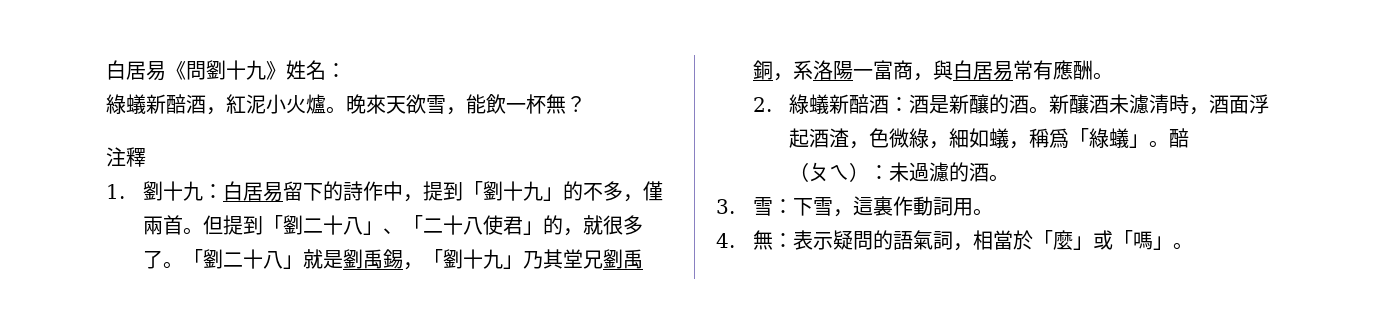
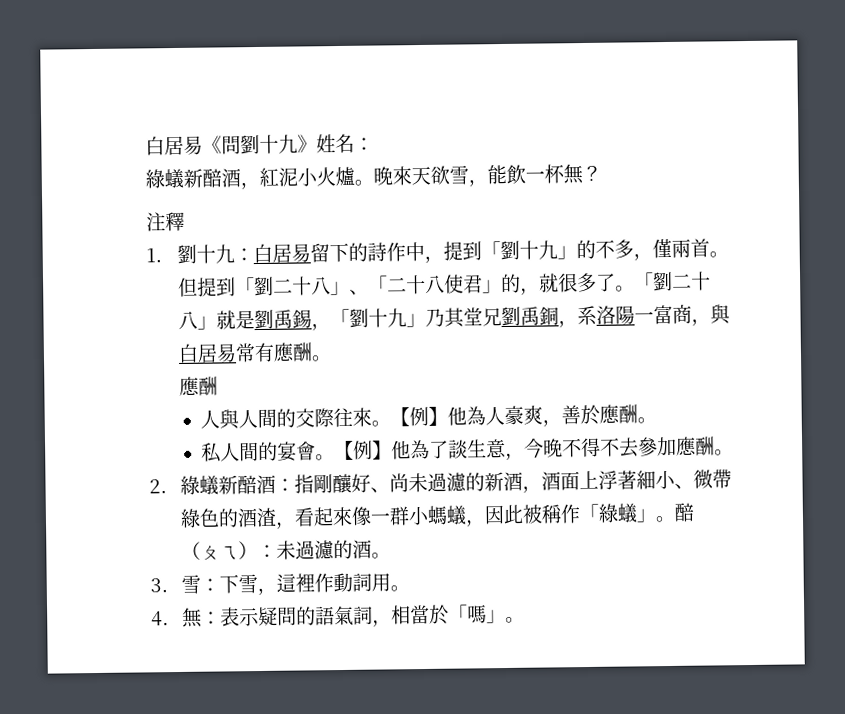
[752,94,1270,115] [789,128,1070,149] 2.綠蟻新醅酒：酒是新釀的酒。新釀酒未濾清時，酒面浮起酒渣，色微綠，細如蟻，稱爲 -> [179,376,219,396] [200,404,658,430] [201,436,735,463] [149,469,733,495] [180,504,582,529] 應酬 // 人與人間的交際往來。【例】他為人豪爽，善於應酬。 // 私人間的宴會。【例】他為了談生意，今晚不得不去參加應酬。 // 2.綠蟻新醅酒：指剛釀好、尚未過濾的新酒，酒面上浮著細小、微帶綠色的酒渣，看起來像一群小螞蟻，因此被稱作
[872,196,893,216] 裏 -> [295,573,316,593] 裡
[1052,230,1133,250] 麼」或「 -> (469, 613) none

